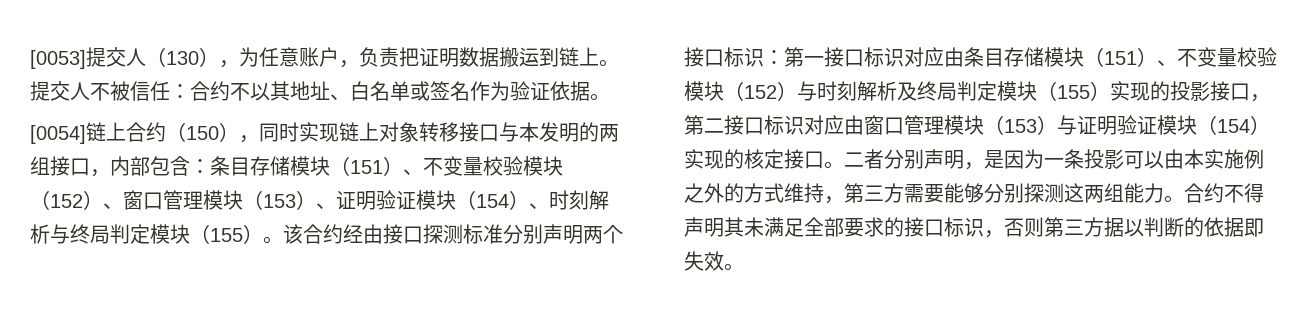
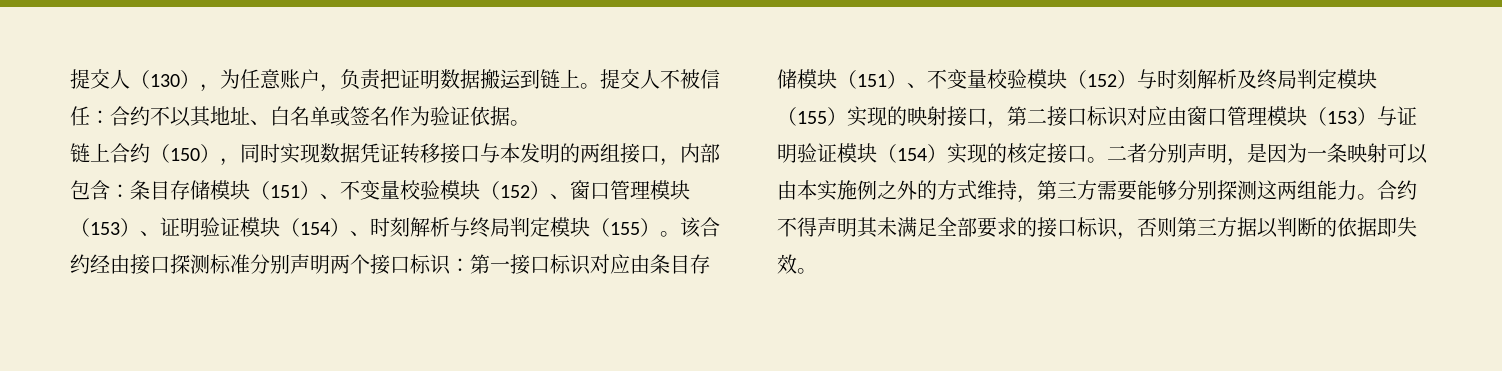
[30,50,86,69] [0053] -> (70, 79) none
[30,125,86,144] [0054] -> (530, 123) none
[339,122,419,142] 链上对象 -> [320,143,400,163] 数据凭证
[1170,81,1210,101] 投影 -> [907,106,947,126] 映射
[1084,149,1124,169] 投影 -> [1347,143,1387,163] 映射

